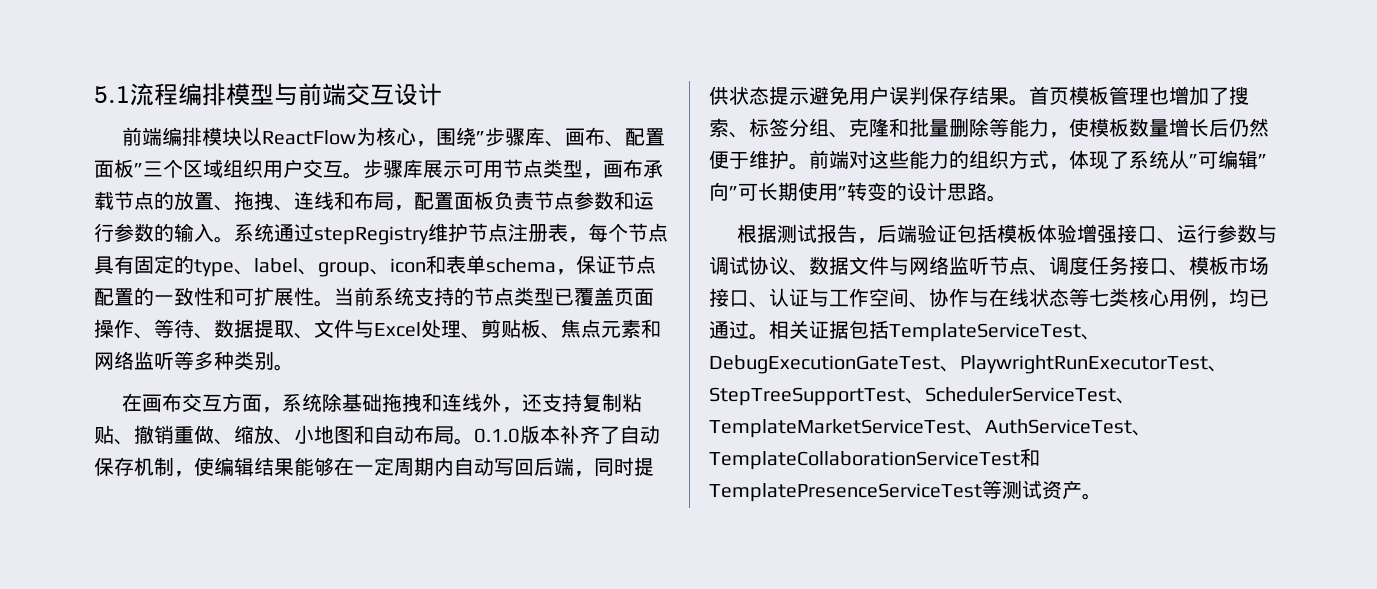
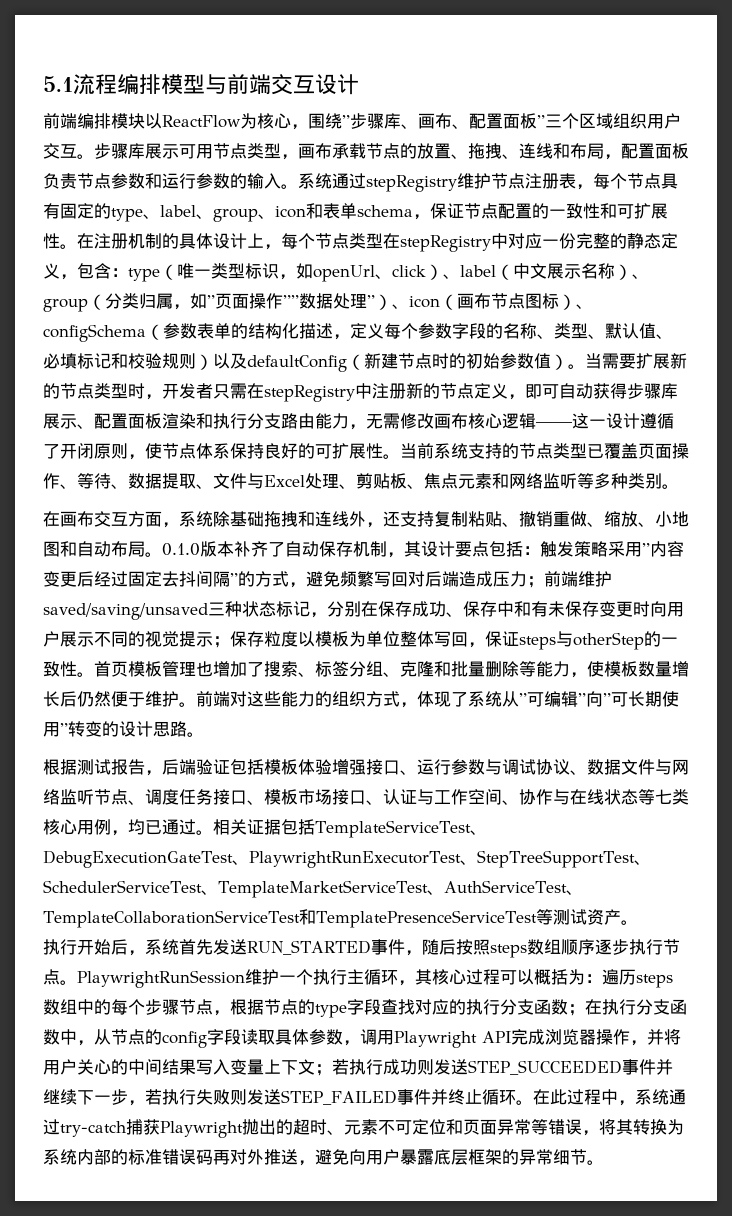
(334, 303) none -> [77,233,678,252] [43,263,649,282] [43,293,593,312] [43,323,673,342] [43,353,687,372] [43,383,678,402] [43,413,674,430] [43,443,400,460] 在注册机制的具体设计上，每个节点类型在stepRegistry中对应一份完整的静态定义，包含：type（唯一类型标识，如openUrl、click）、label（中文展示名称）、group（分类归属，如”页面操作””数据处理”）、icon（画布节点图标）、configSchema（参数表单的结构化描述，定义每个参数字段的名称、类型、默认值、必填标记和校验规则）以及defaultConfig（新建节点时的初始参数值）。当需要扩展新的节点类型时，开发者只需在stepRegistry中注册新的节点定义，即可自动获得步骤库展示、配置面板渲染和执行分支路由能力，无需修改画布核心逻辑——这一设计遵循了开闭原则，使节点体系保持良好的可扩展性。
[194,457,654,477] [709,86,1009,105] 使编辑结果能够在一定周期内自动写回后端，同时提供状态提示避免用户误判保存结果 -> [404,541,684,557] [43,571,612,588] [43,601,684,620] [43,631,678,650] [43,661,77,677] 其设计要点包括：触发策略采用”内容变更后经过固定去抖间隔”的方式，避免频繁写回对后端造成压力；前端维护saved/saving/unsaved三种状态标记，分别在保存成功、保存中和有未保存变更时向用户展示不同的视觉提示；保存粒度以模板为单位整体写回，保证steps与otherStep的一致性
(1102, 496) none -> [43,939,680,958] [43,969,673,988] [43,999,687,1018] [43,1029,681,1048] [43,1059,673,1076] [43,1089,686,1106] [43,1119,684,1138] [43,1149,604,1166] // 执行开始后，系统首先发送RUN_STARTED事件，随后按照steps数组顺序逐步执行节点。PlaywrightRunSession维护一个执行主循环，其核心过程可以概括为：遍历steps数组中的每个步骤节点，根据节点的type字段查找对应的执行分支函数；在执行分支函数中，从节点的config字段读取具体参数，调用Playwright API完成浏览器操作，并将用户关心的中间结果写入变量上下文；若执行成功则发送STEP_SUCCEEDED事件并继续下一步，若执行失败则发送STEP_FAILED事件并终止循环。在此过程中，系统通过try-catch捕获Playwright抛出的超时、元素不可定位和页面异常等错误，将其转换为系统内部的标准错误码再对外推送，避免向用户暴露底层框架的异常细节。

